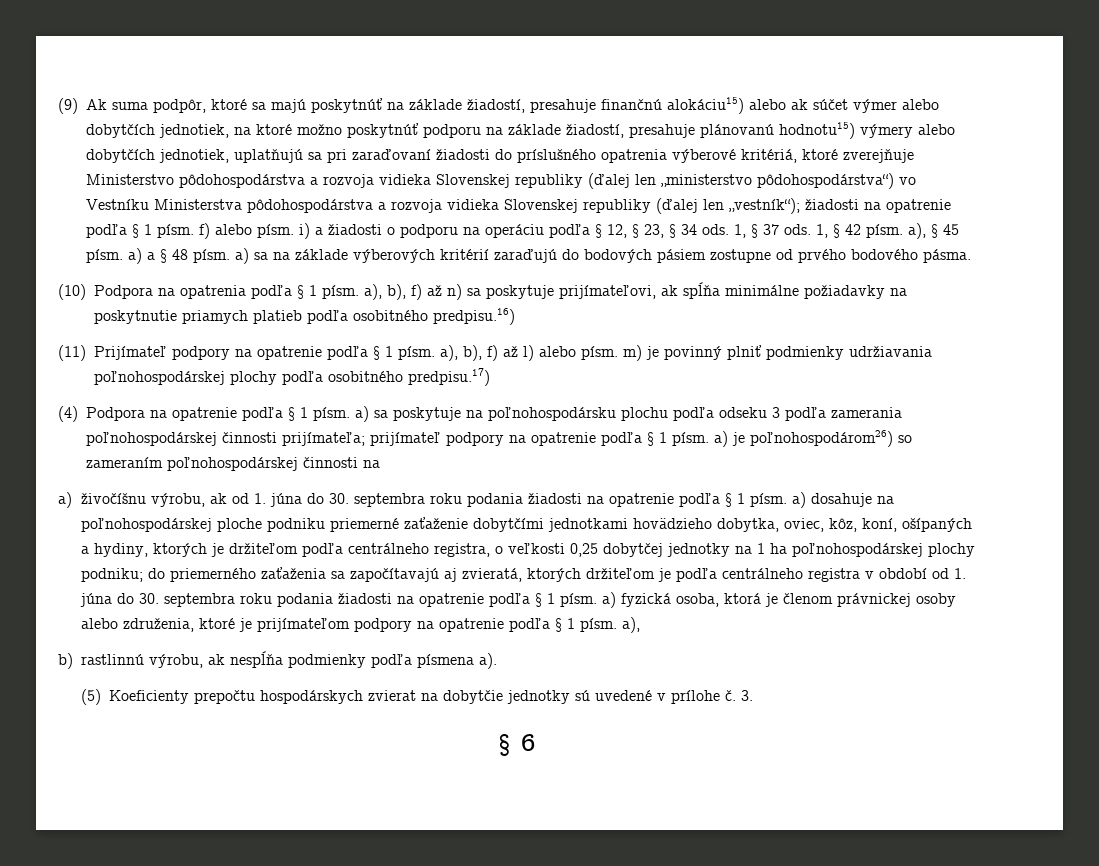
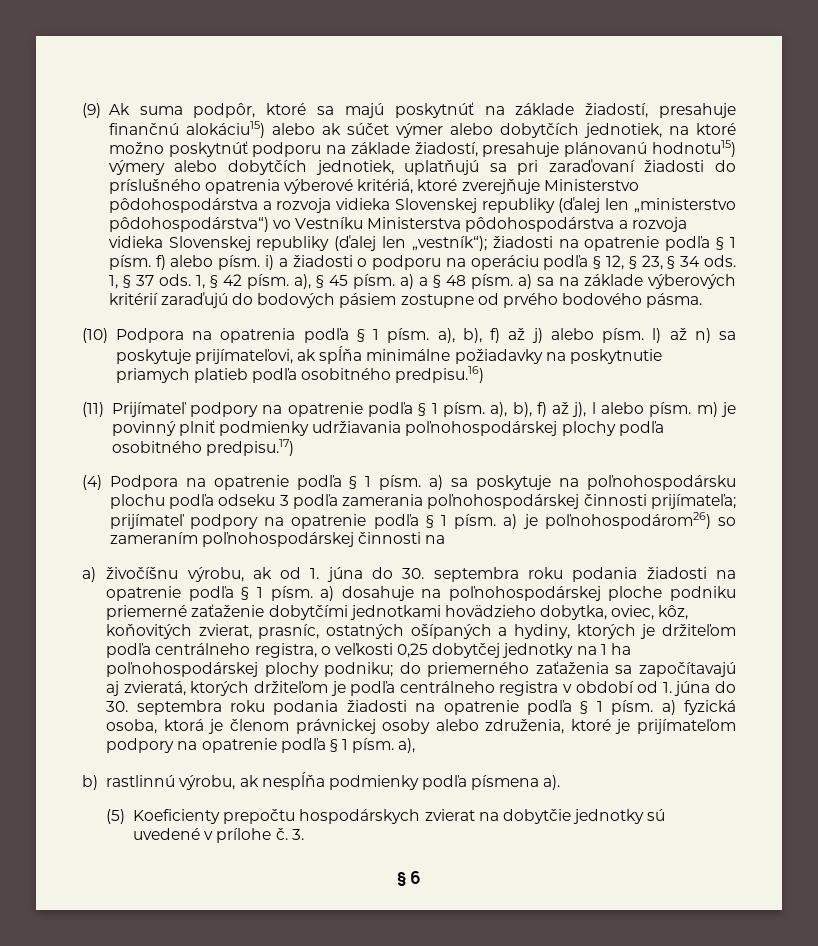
(442, 290) none -> [531,328,687,343] j) alebo písm. l) až
[523,345,534,361] l) -> [572,402,596,417] j), l
[861,518,897,532] koní, -> [106,624,405,639] koňovitých zvierat, prasníc, ostatných

